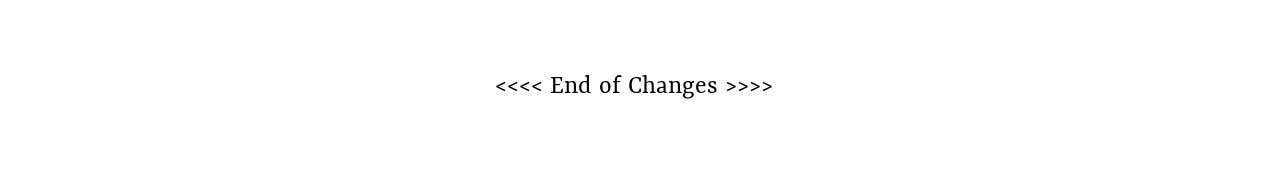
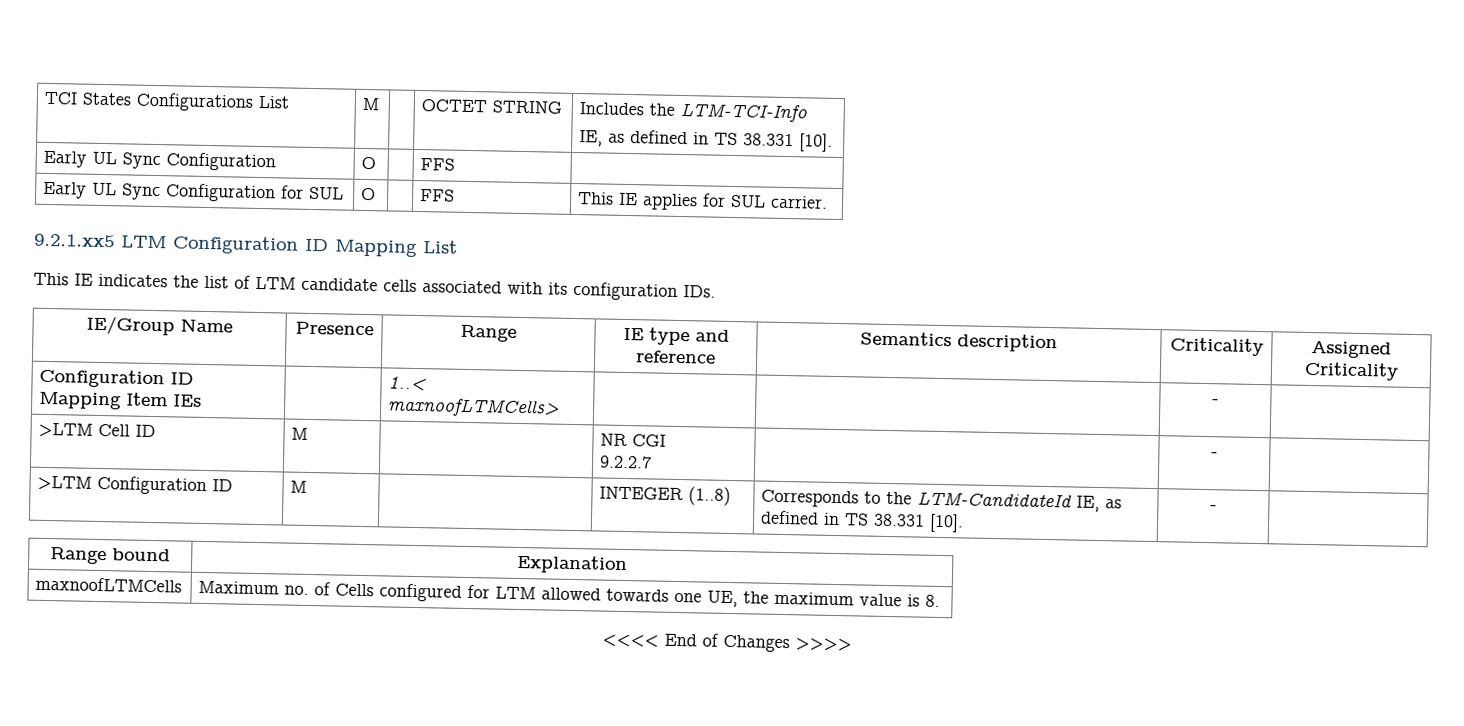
(495, 87) none -> [44,91,290,112] [362,97,380,111] [421,99,563,114] [579,102,808,123] [579,130,834,152] [43,150,277,172] [361,156,377,170] [420,158,456,171] [43,181,345,203] [361,187,377,201] [420,189,456,202] [577,192,829,211] [34,233,458,257] [33,272,716,301] [86,315,233,336] [294,321,374,336] [460,324,517,342] [622,327,730,346] [635,350,716,364] [860,331,1058,353] [1169,337,1264,357] [1311,341,1392,359] [1303,361,1399,381] [39,368,195,389] [39,391,203,410] [388,376,428,392] [387,397,561,418] [1212,399,1219,405] [38,422,157,438] [291,427,309,440] [600,433,667,447] [599,455,653,469] [1211,452,1218,458] [37,475,234,496] [290,480,308,493] [599,486,732,507] [761,489,1123,513] [760,510,965,533] [1210,505,1217,511] [50,547,171,565] [516,554,628,575] [35,576,183,593] [198,580,941,608] TCI States Configurations List | M | | OCTET STRING | Includes the LTM-TCI-Info // IE, as defined in TS 38.331 [10]. // Early UL Sync Configuration | O | | FFS | // Early UL Sync Configuration for SUL | O | | FFS | This IE applies for SUL carrier. // 9.2.1.xx5 LTM Configuration ID Mapping List // This IE indicates the list of LTM candidate cells associated with its configuration IDs. // IE/Group Name | Presence | Range | IE type and reference | Semantics description | Criticality | Assigned Criticality // Configuration ID Mapping Item IEs | | 1..< maxnoofLTMCells> | | | - | // >LTM Cell ID | M | | NR CGI // 9.2.2.7 | | - | // >LTM Configuration ID | M | | INTEGER (1..8) | Corresponds to the LTM-CandidateId IE, as defined in TS 38.331 [10]. | - | // Range bound | Explanation // maxnoofLTMCells | Maximum no. of Cells configured for LTM allowed towards one UE, the maximum value is 8. //

